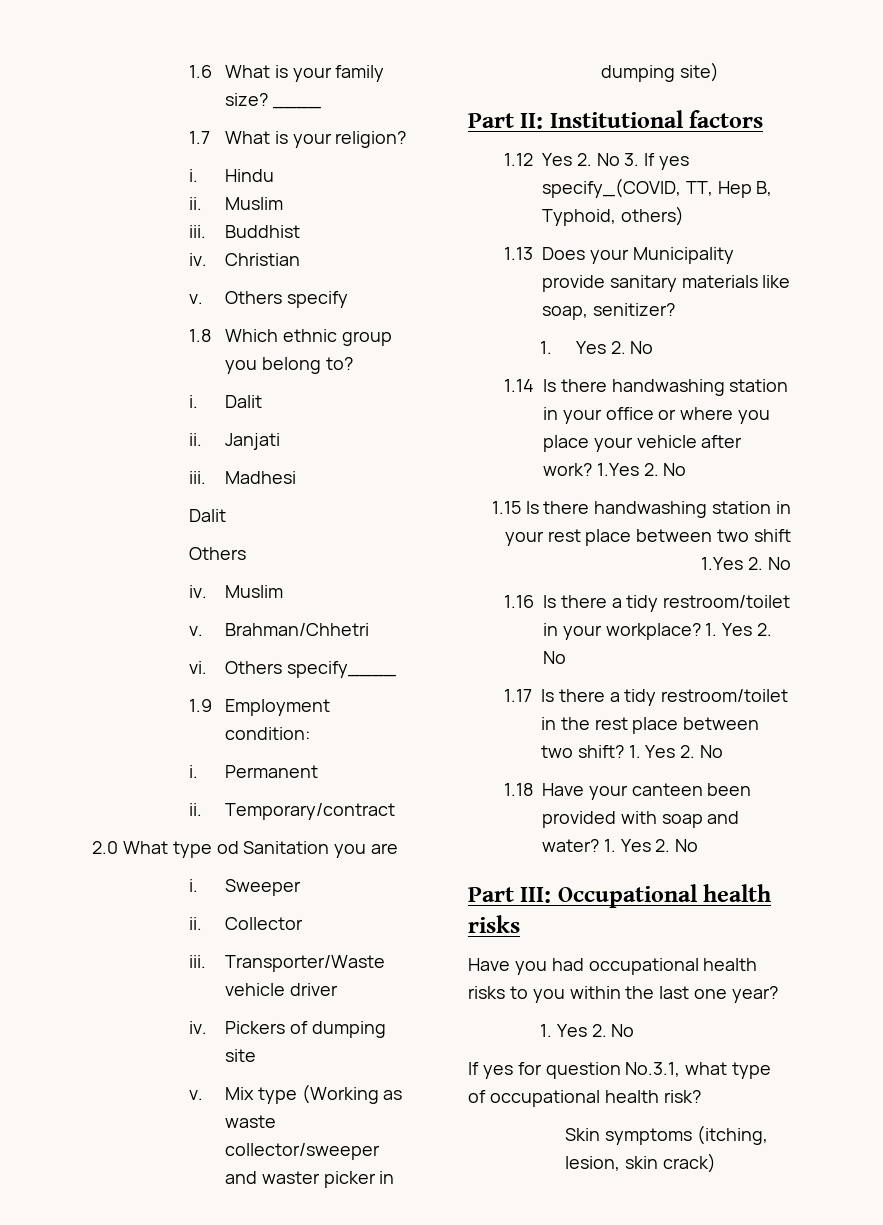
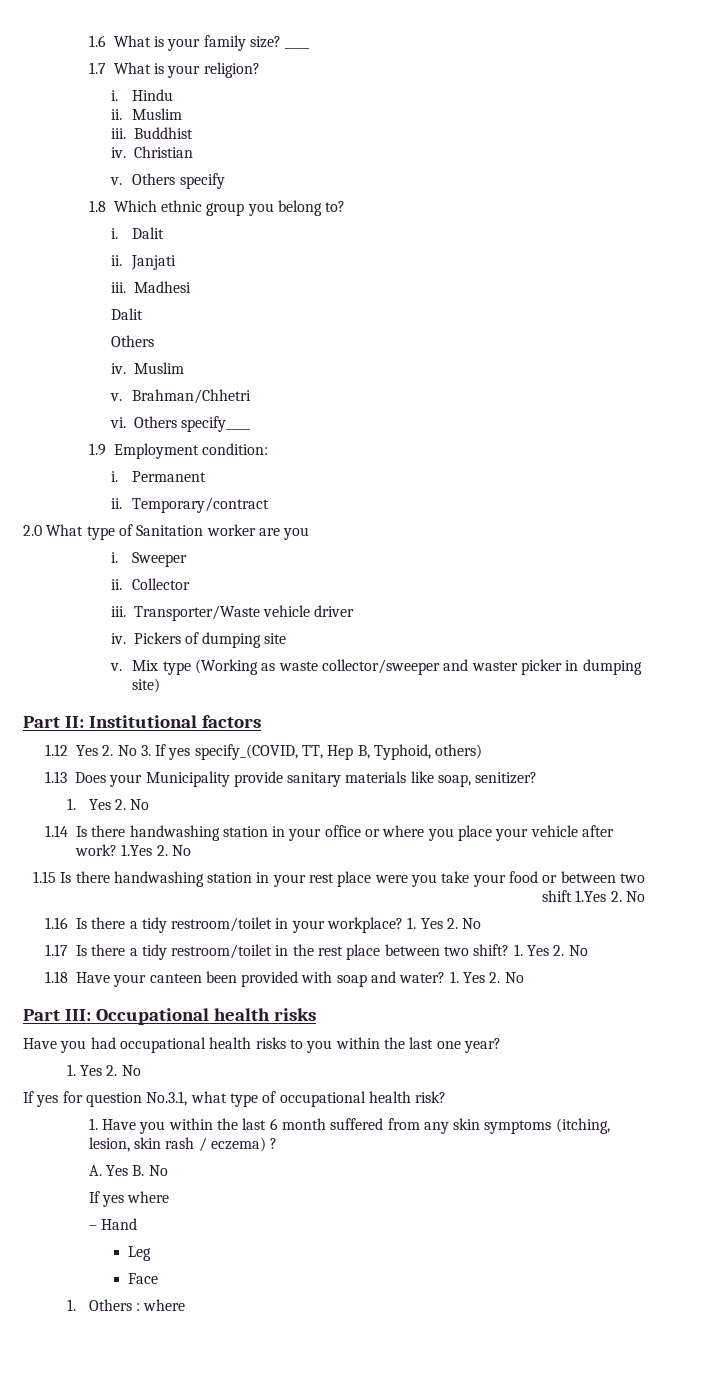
[216,841,399,858] od Sanitation you are -> [118,524,310,540] of Sanitation worker are you
(632, 537) none -> [374,871,558,887] were you take your food or
[564,1125,768,1145] [564,1153,716,1173] Skin symptoms (itching, lesion, skin crack) -> [88,1118,610,1134] [88,1137,278,1152] [88,1165,168,1176] [88,1191,170,1207] [88,1218,137,1230] [128,1246,152,1261] [128,1273,159,1284] [66,1299,186,1311] 1. Have you within the last 6 month suffered from any skin symptoms (itching, lesion, skin rash / eczema) ? // A. Yes B. No // If yes where // – Hand // Leg // Face // 1. Others : where

